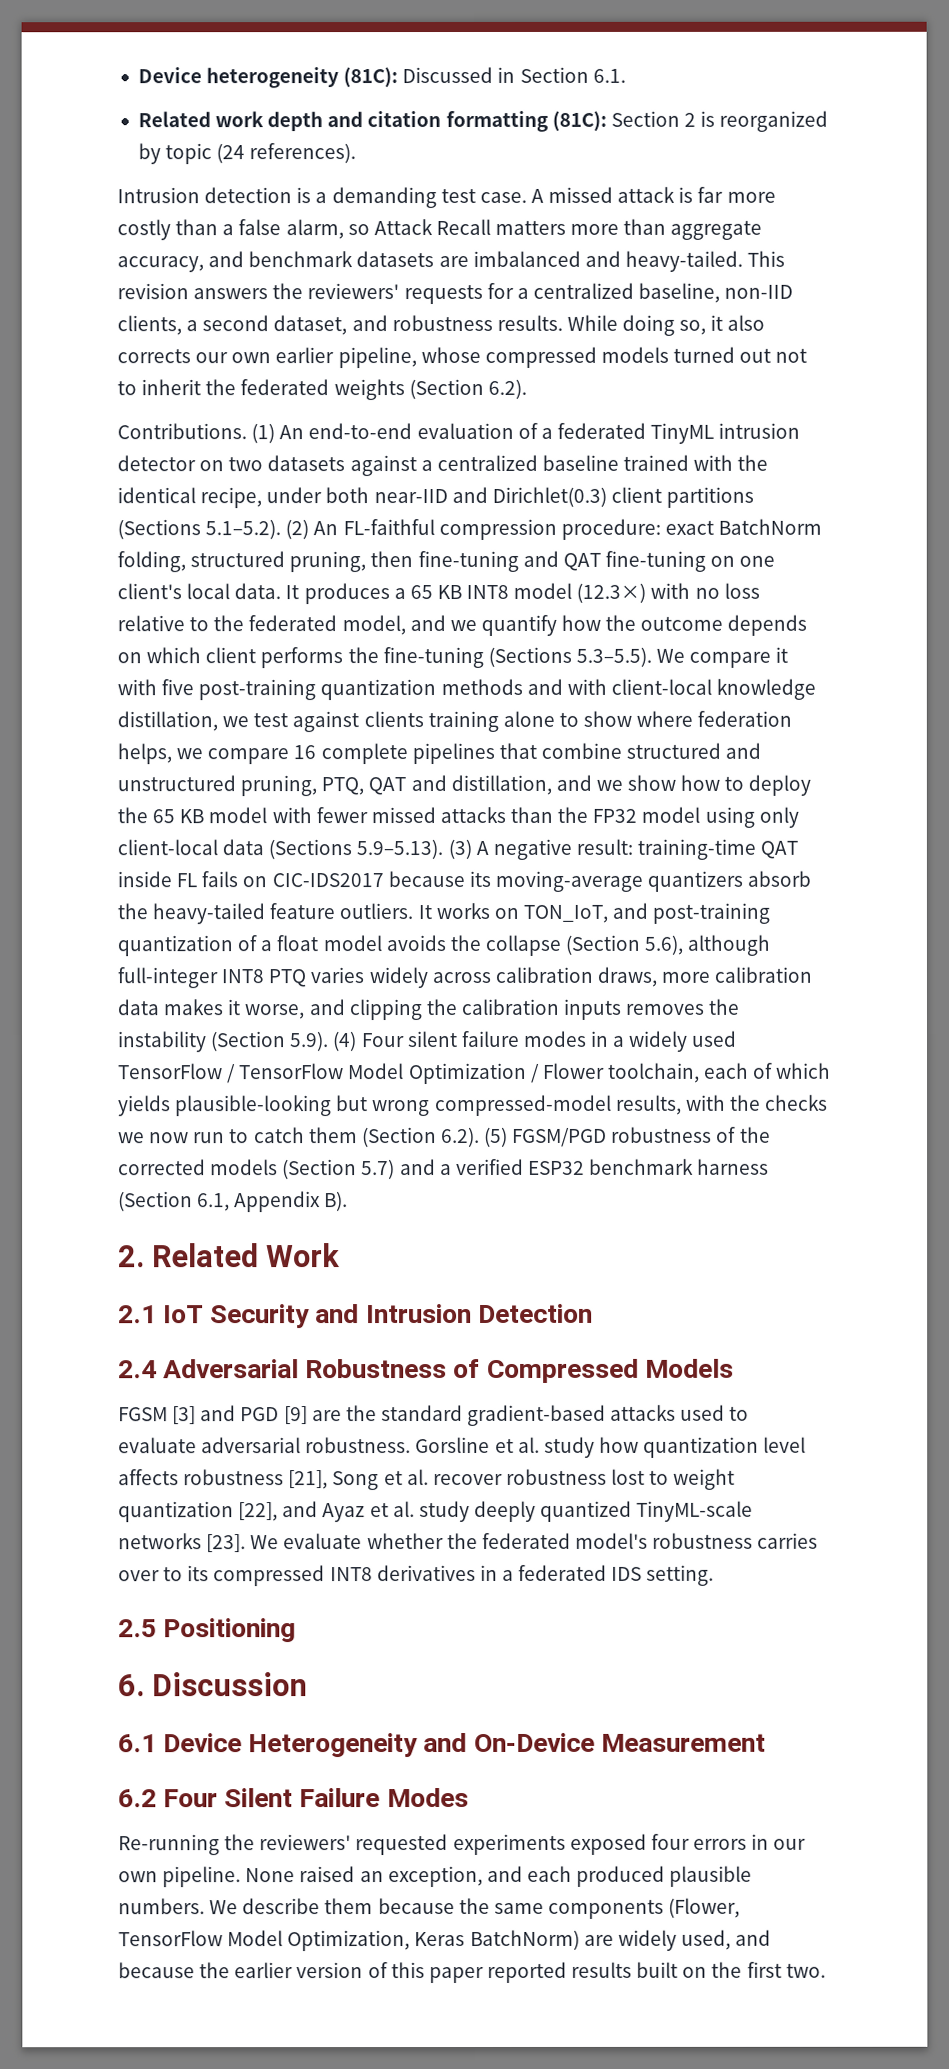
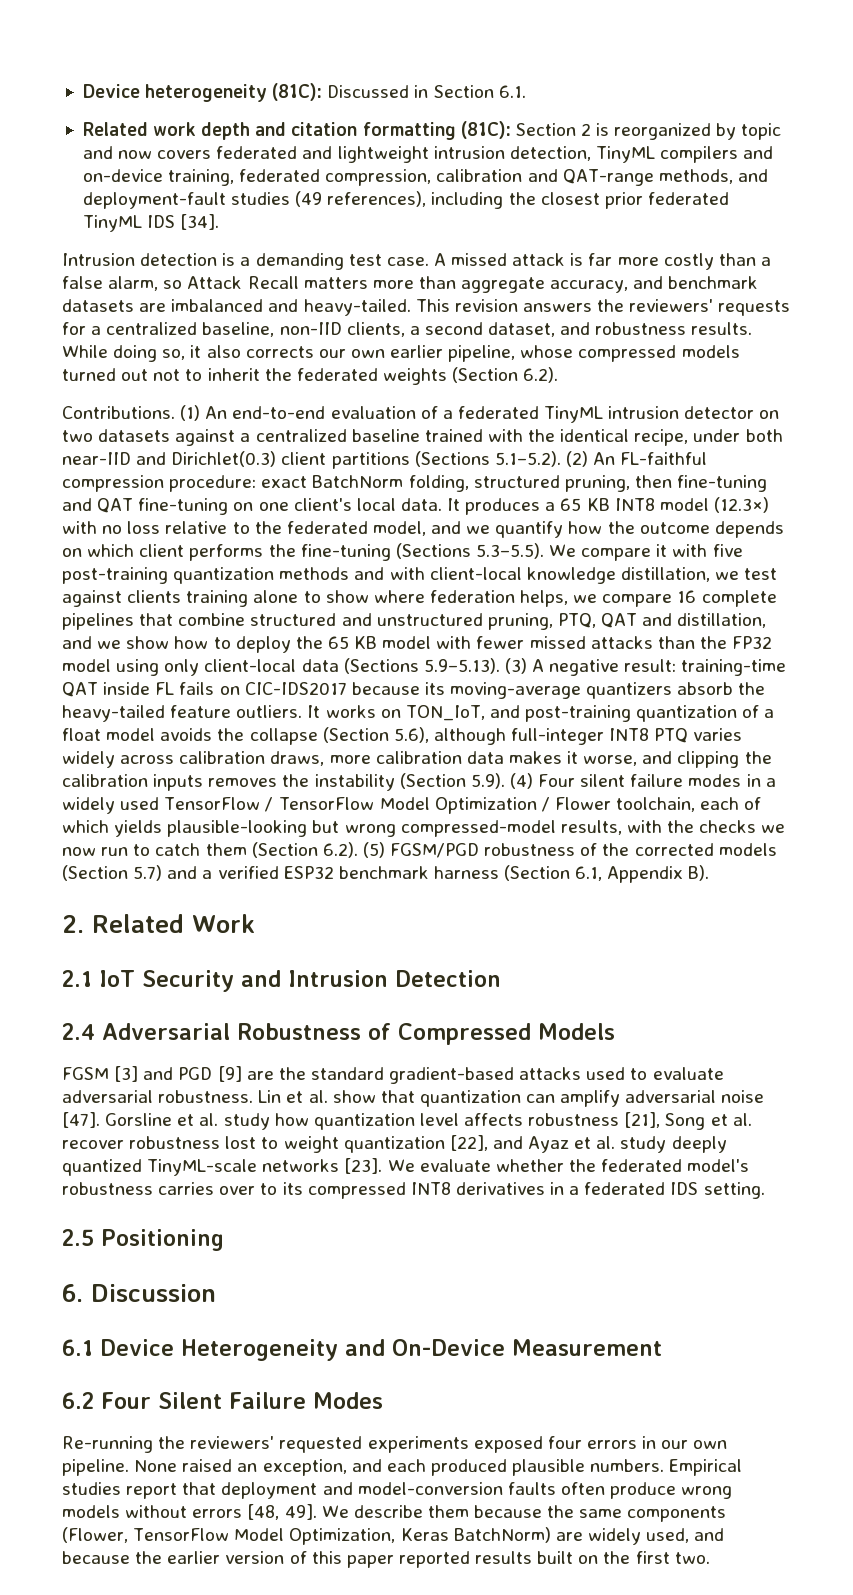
[216,143,357,164] (24 references). -> [82,146,774,163] [82,169,768,186] [82,191,729,209] [82,214,220,232] and now covers federated and lightweight intrusion detection, TinyML compilers and on-device training, federated compression, calibration and QAT-range methods, and deployment-fault studies (49 references), including the closest prior federated TinyML IDS [34].
(412, 1445) none -> [258,1090,765,1107] [62,1112,100,1128] Lin et al. show that quantization can amplify adversarial noise [47].
(205, 1906) none -> [669,1459,743,1476] [62,1482,733,1499] [62,1504,317,1520] Empirical studies report that deployment and model-conversion faults often produce wrong models without errors [48, 49].

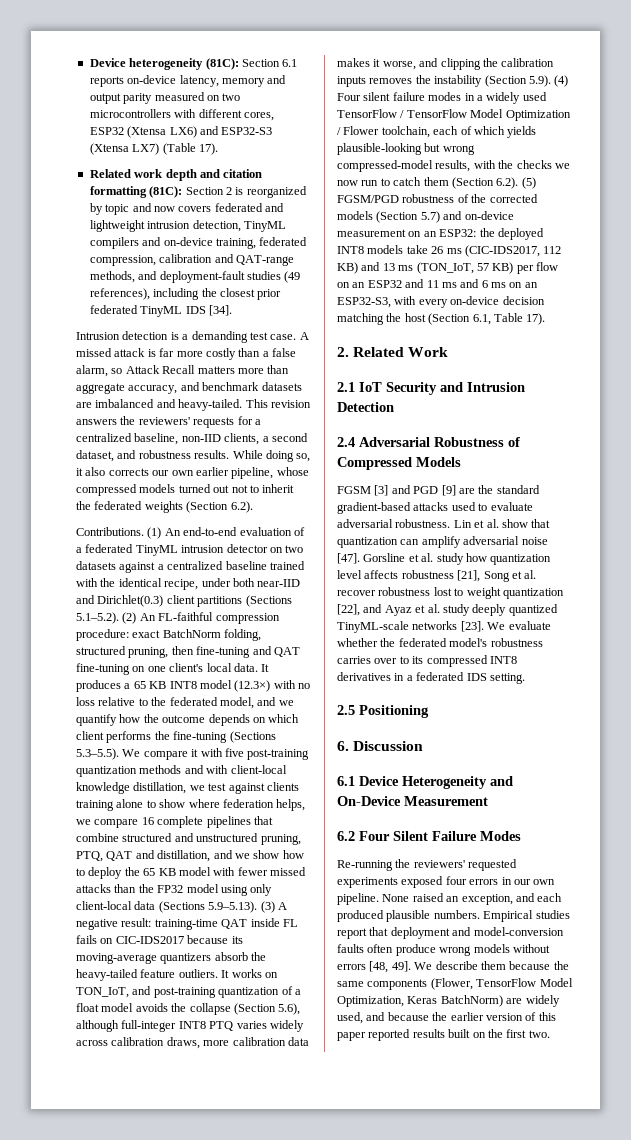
[327,85,526,98] Discussed in Section 6.1. -> [241,59,298,67] [89,75,287,87] [89,92,241,104] [89,109,274,121] [89,126,273,138] [89,143,218,155] Section 6.1 reports on-device latency, memory and output parity measured on two microcontrollers with different cores, ESP32 (Xtensa LX6) and ESP32-S3 (Xtensa LX7) (Table 17).
[202,865,710,883] a verified ESP32 benchmark harness (Section 6.1, Appendix B). -> [464,211,514,220] [337,228,544,240] [337,245,562,257] [337,262,558,274] [337,279,538,288] [337,296,545,308] [337,313,546,325] on-device measurement on an ESP32: the deployed INT8 models take 26 ms (CIC-IDS2017, 112 KB) and 13 ms (TON_IoT, 57 KB) per flow on an ESP32 and 11 ms and 6 ms on an ESP32-S3, with every on-device decision matching the host (Section 6.1, Table 17).

